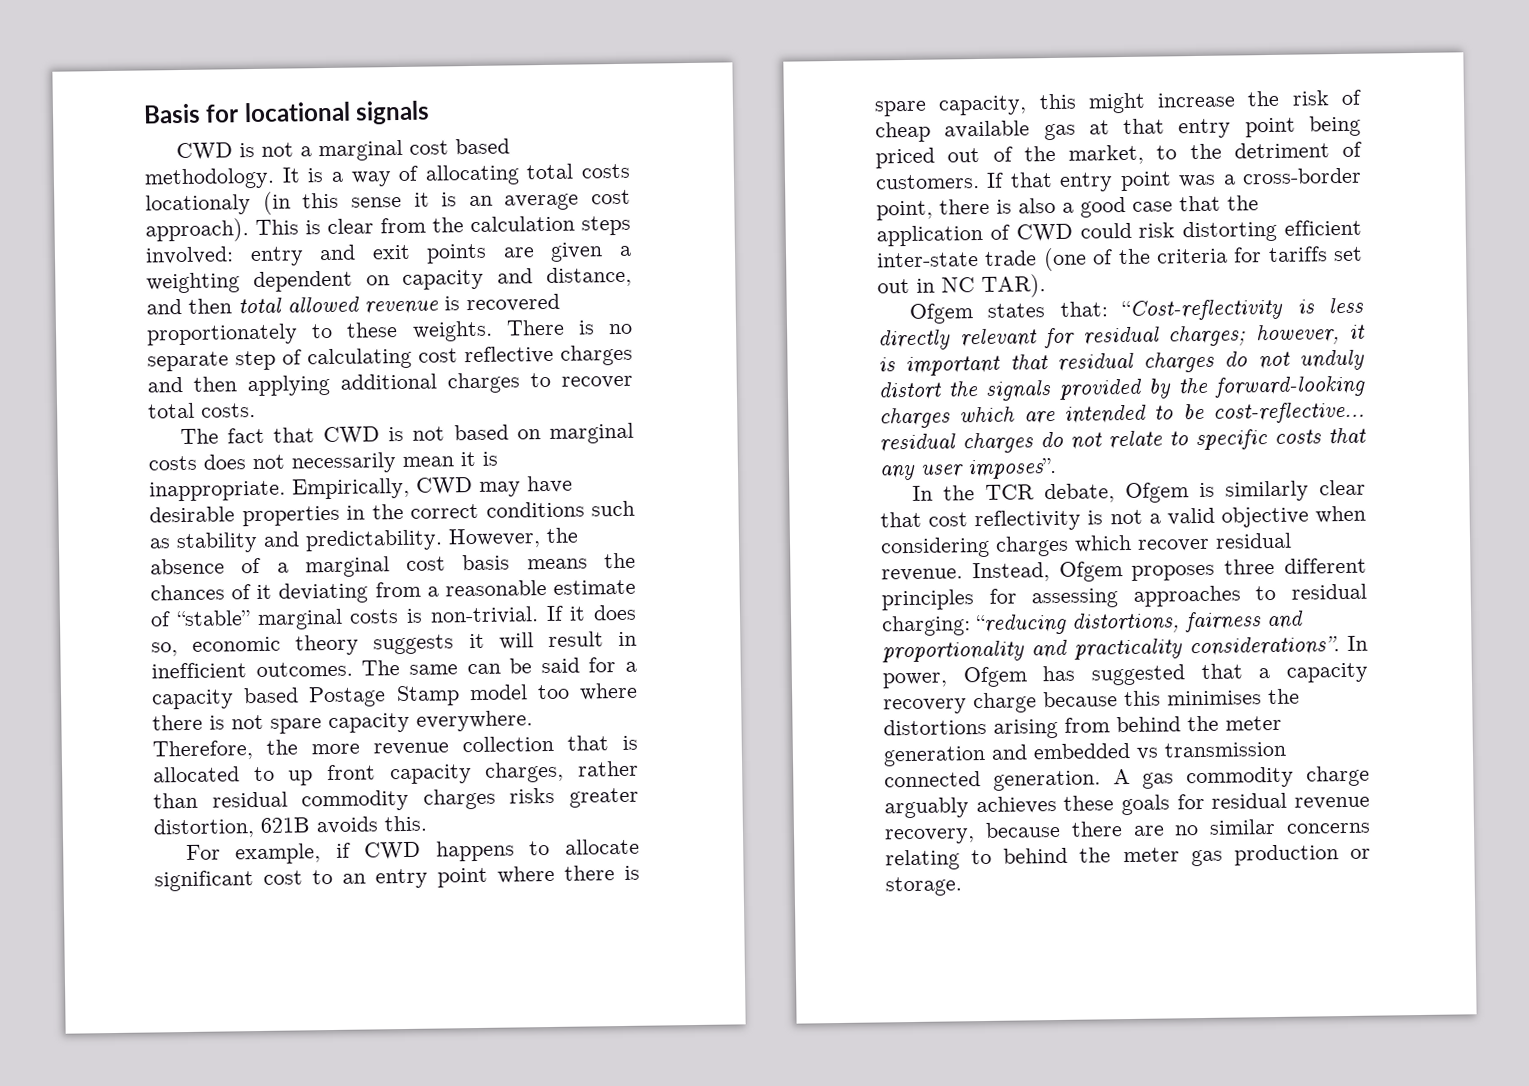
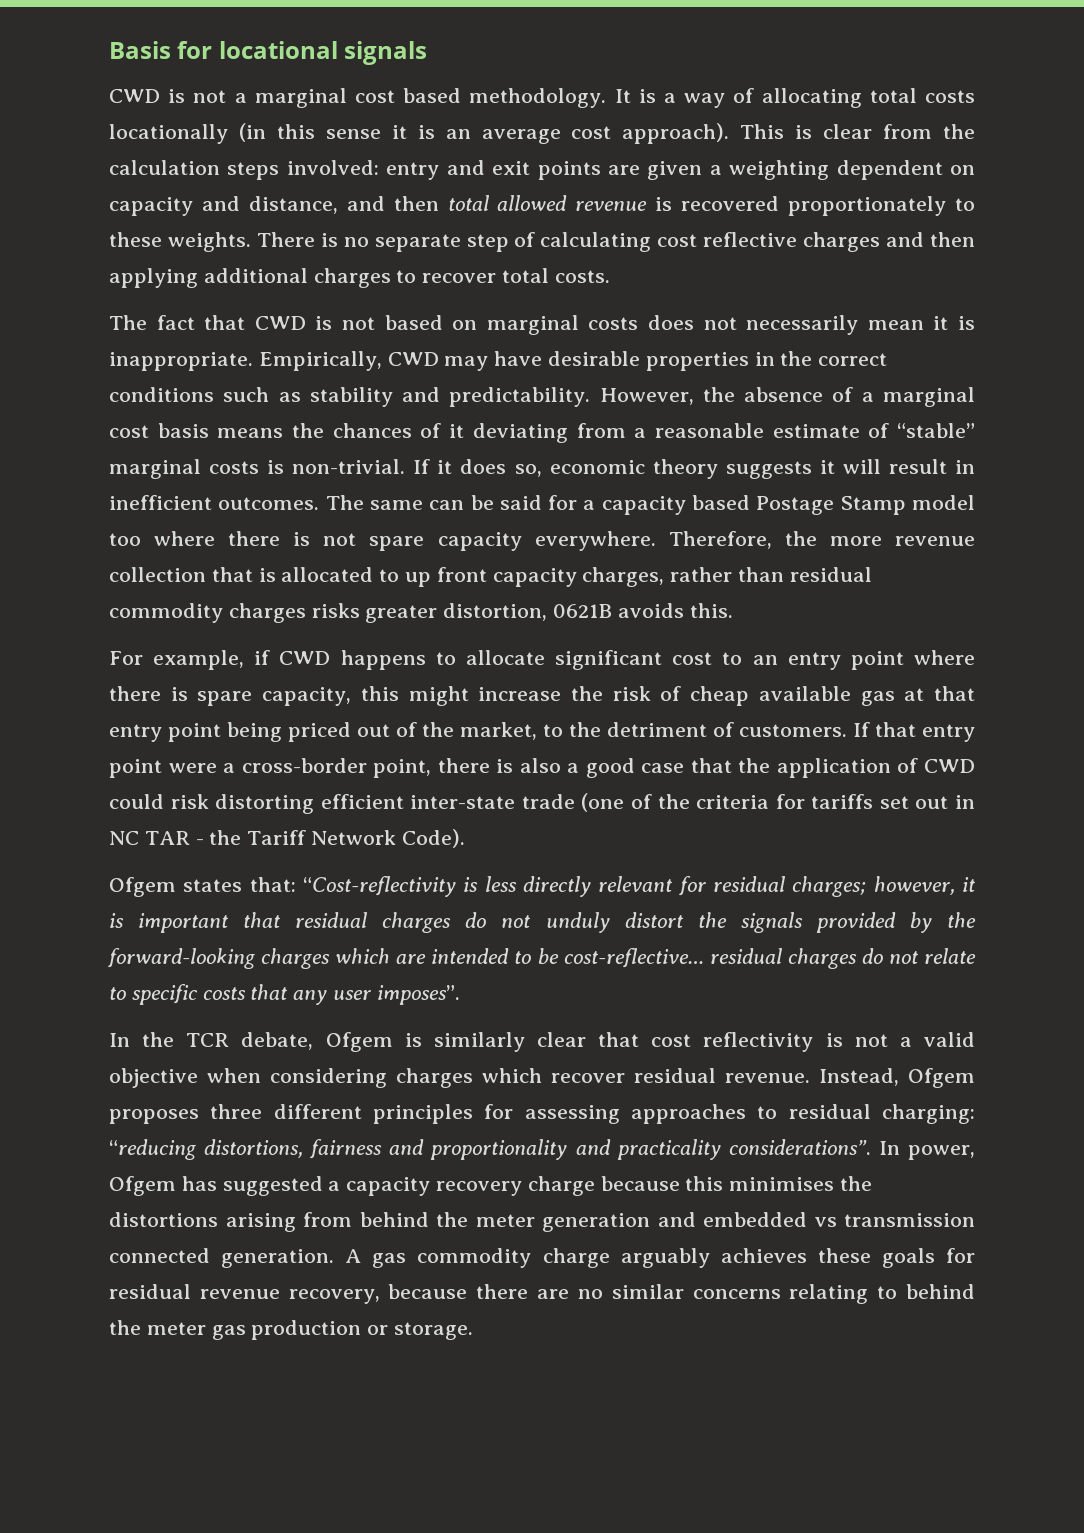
[145,194,251,216] locationaly -> [109,124,228,144] locationally
[260,817,310,833] 621B -> [553,604,613,618] 0621B
[1178,174,1217,188] was -> [168,763,217,773] were
[981,274,1046,298] TAR). -> [144,829,465,848] TAR - the Tariff Network Code).
[1200,663,1243,679] that -> (323, 1186) none

